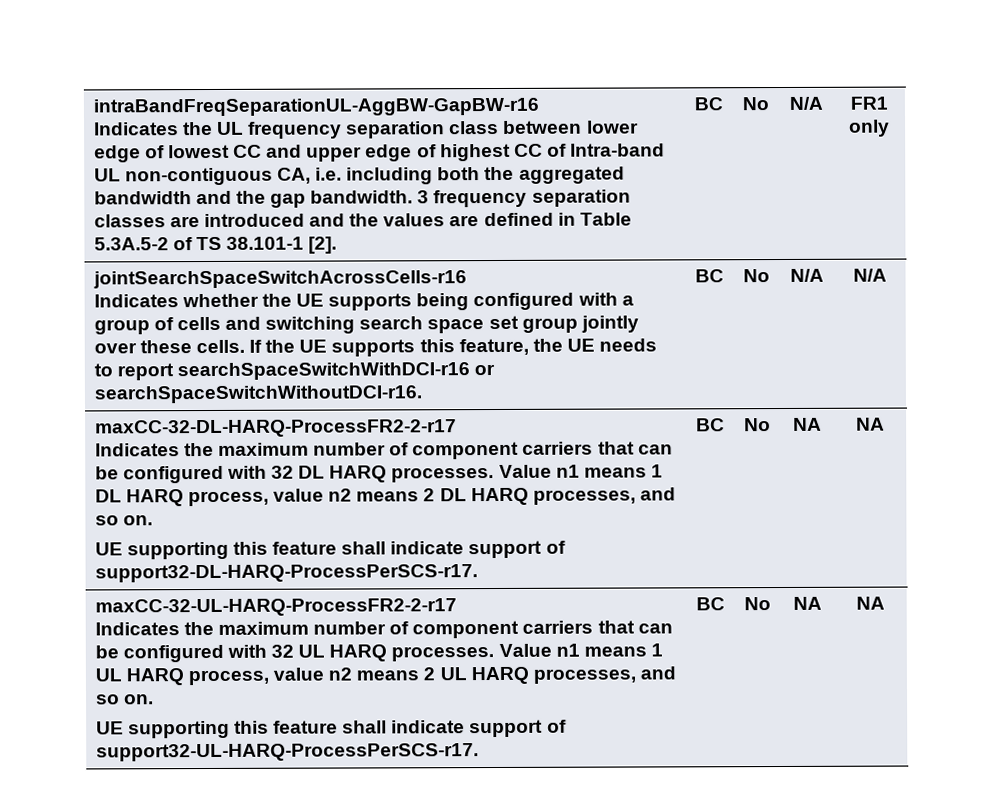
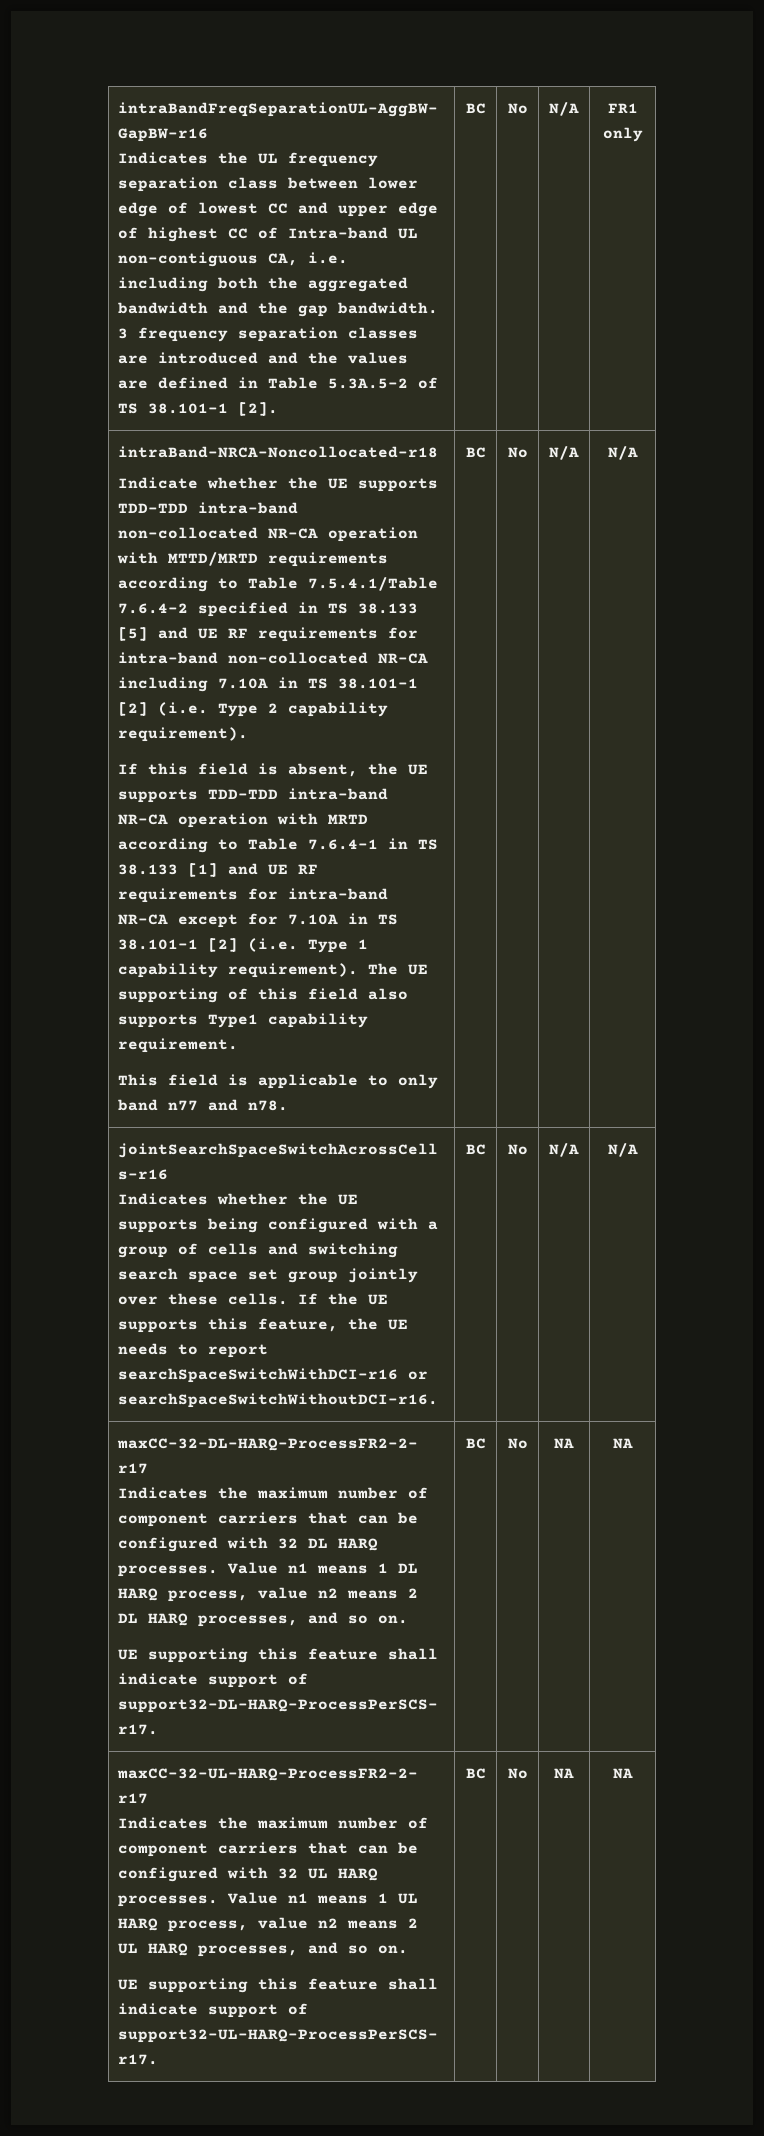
(890, 128) none -> [118,446,439,458] [118,477,439,492] [118,502,299,514] [118,527,419,542] [117,552,389,567] [118,577,439,592] [118,602,419,617] [118,627,419,642] [118,652,429,664] [118,677,419,692] [118,702,389,717] [118,727,249,742] [118,763,429,777] [118,788,389,803] [118,813,369,828] [118,838,439,853] [118,863,319,877] [118,888,389,903] [118,913,399,928] [118,938,369,953] [118,963,429,978] [118,988,409,1003] [118,1013,369,1028] [118,1038,239,1053] [118,1074,439,1089] [118,1099,289,1111] [465,447,486,458] [507,447,528,458] [549,446,579,460] [607,446,638,460] // intraBand-NRCA-Noncollocated-r18 // Indicate whether the UE supports TDD-TDD intra-band non-collocated NR-CA operation with MTTD/MRTD requirements according to Table 7.5.4.1/Table 7.6.4-2 specified in TS 38.133 [5] and UE RF requirements for intra-band non-collocated NR-CA including 7.10A in TS 38.101-1 [2] (i.e. Type 2 capability requirement). // If this field is absent, the UE supports TDD-TDD intra-band NR-CA operation with MRTD according to Table 7.6.4-1 in TS 38.133 [1] and UE RF requirements for intra-band NR-CA except for 7.10A in TS 38.101-1 [2] (i.e. Type 1 capability requirement). The UE supporting of this field also supports Type1 capability requirement. // This field is applicable to only band n77 and n78. | BC | No | N/A | N/A

